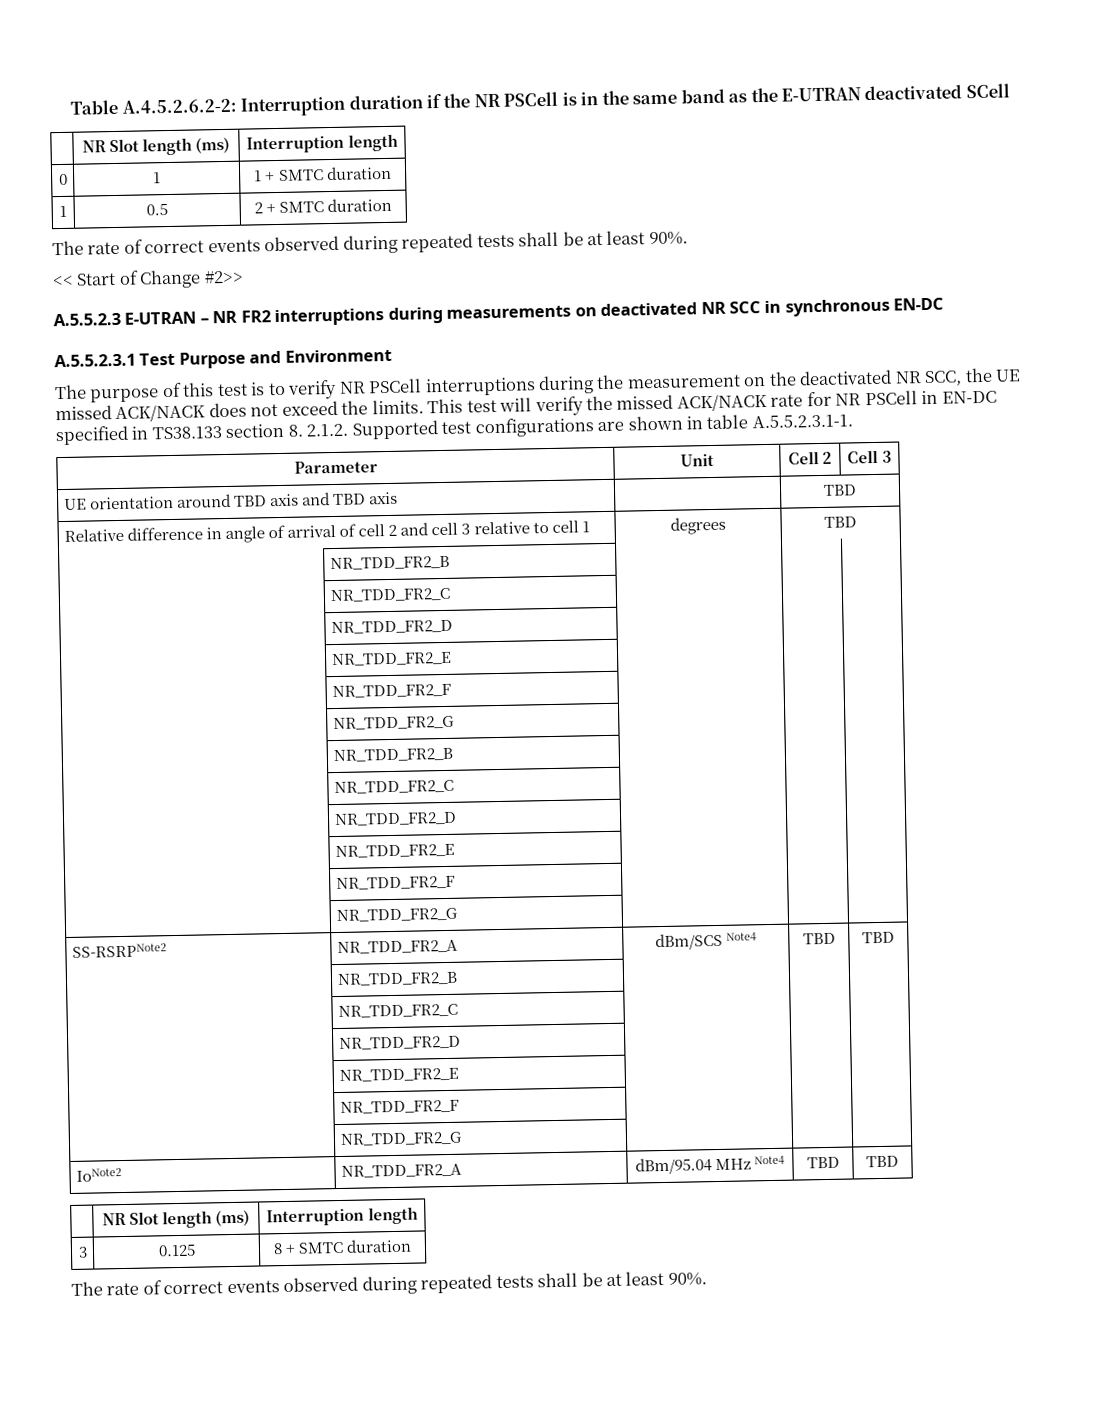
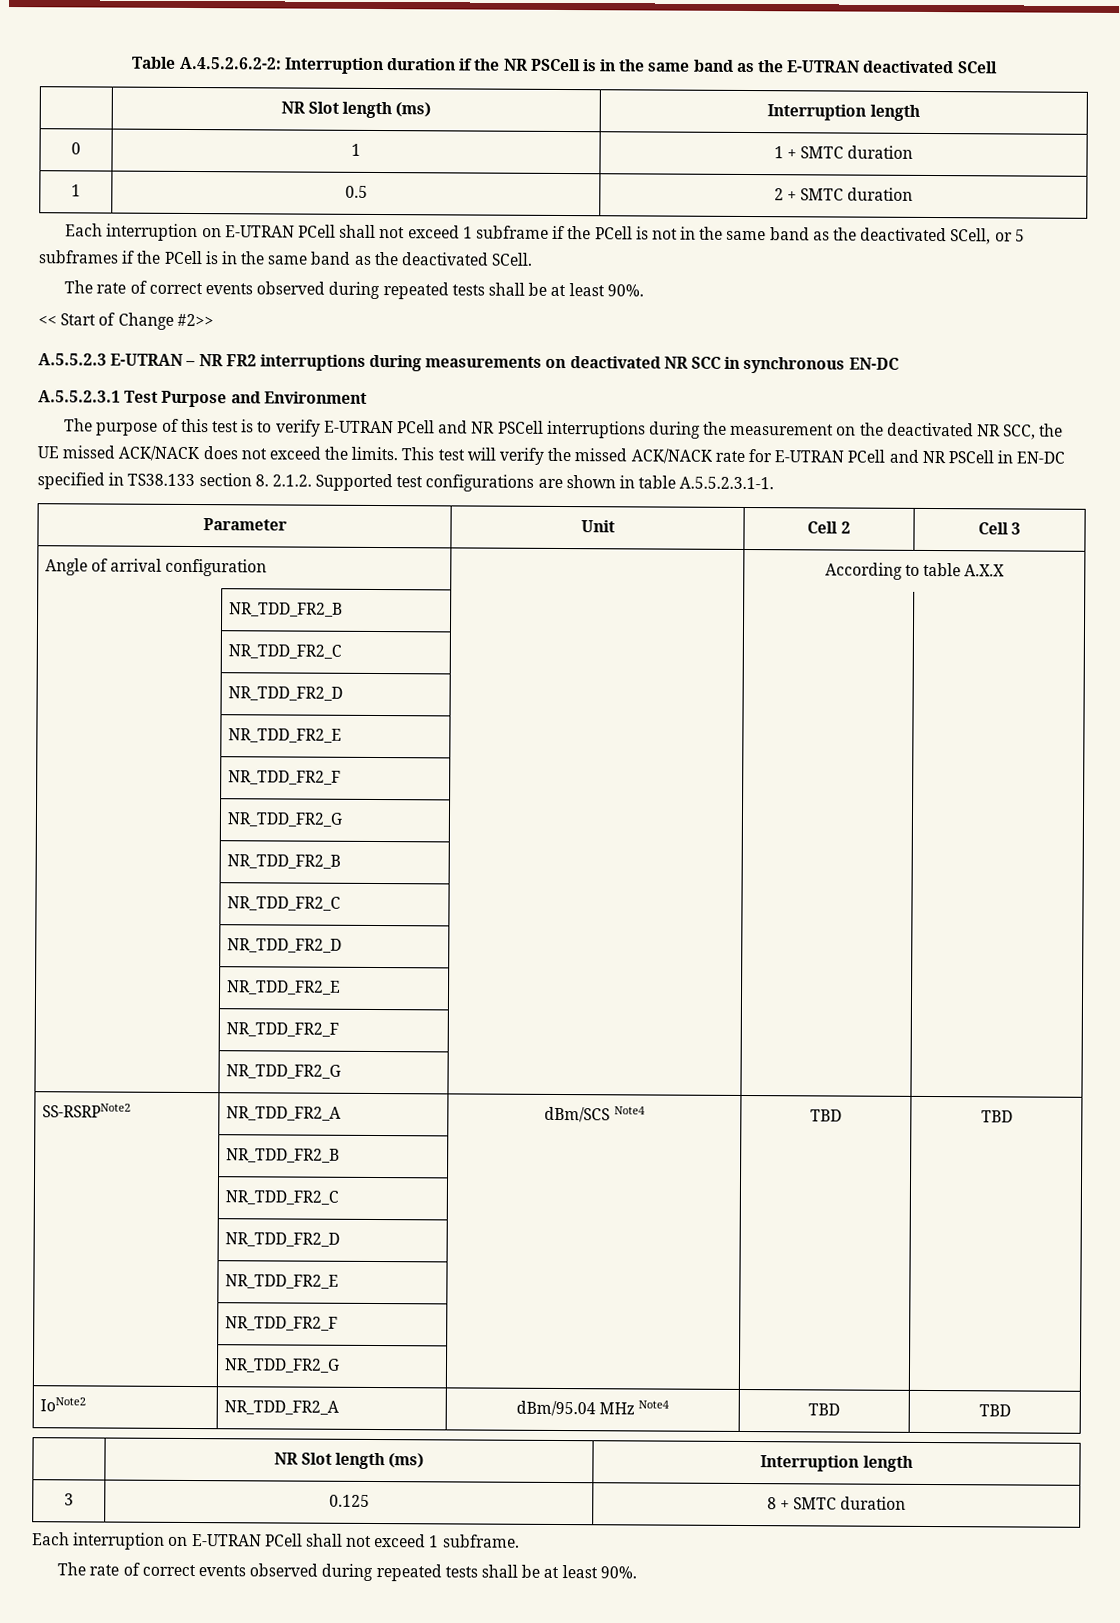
(393, 205) none -> [65,223,1025,245] [38,250,534,266] // Each interruption on E-UTRAN PCell shall not exceed 1 subframe if the PCell is not in the same band as the deactivated SCell, or 5 subframes if the PCell is in the same band as the deactivated SCell.
(338, 389) none -> [323,420,469,434] E-UTRAN PCell and
(832, 399) none -> [774,449,919,463] E-UTRAN PCell and
[63,491,399,510] [823,484,857,496] [63,520,590,543] [670,516,726,535] [824,516,857,528] UE orientation around TBD axis and TBD axis | | TBD // Relative difference in angle of arrival of cell 2 and cell 3 relative to cell 1 | degrees | TBD -> [44,558,268,577] [824,562,1006,580] Angle of arrival configuration | | According to table A.X.X
(413, 1245) none -> [32,1532,520,1550] // Each interruption on E-UTRAN PCell shall not exceed 1 subframe.

